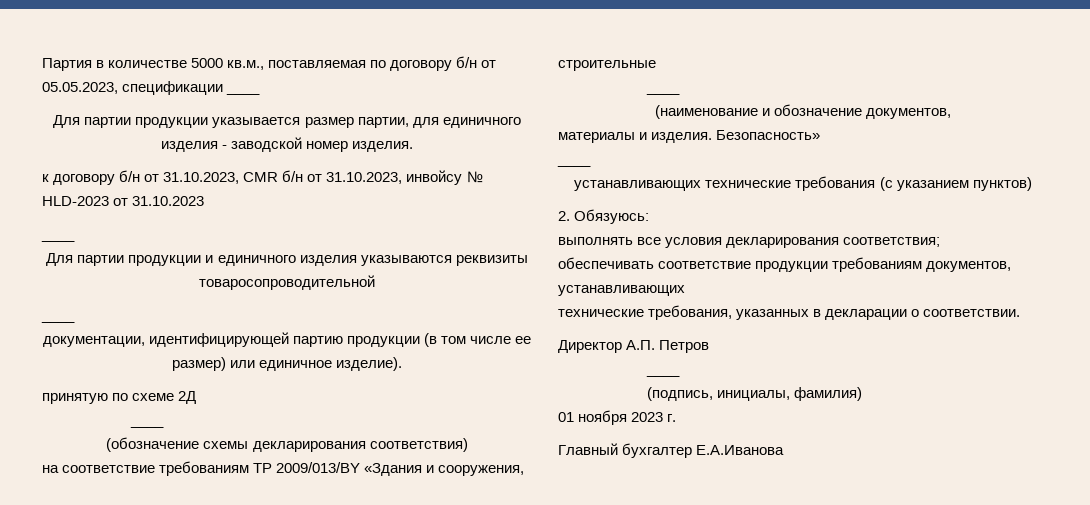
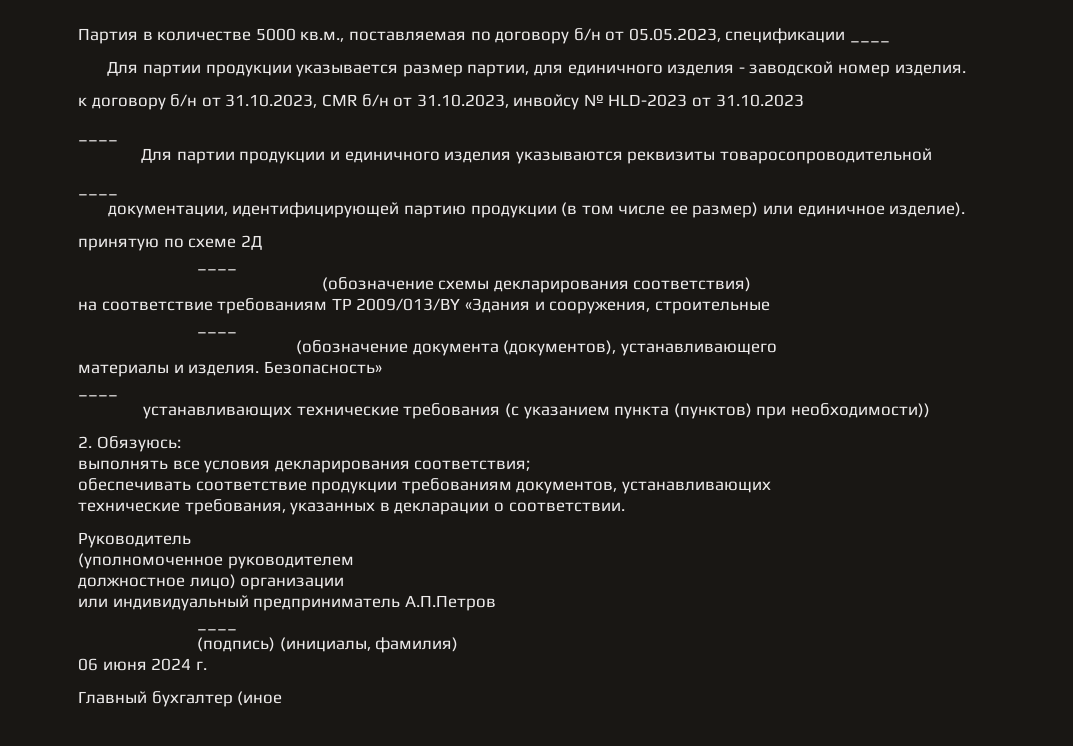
[654,104,952,119] (наименование и обозначение документов, -> [296,340,777,356] (обозначение документа (документов), устанавливающего
[972,177,1032,191] пунктов) -> [614,403,930,419] пункта (пунктов) при необходимости))
[558,340,710,353] [645,374,680,377] [646,387,790,401] Директор А.П. Петров // ____ // (подпись, инициалы, -> [78,532,191,548] [78,553,354,569] [78,574,345,590] [78,595,496,611] [197,628,238,631] [197,637,371,652] Руководитель // (уполномоченное руководителем // должностное лицо) организации // или индивидуальный предприниматель А.П.Петров // ____ // (подпись) (инициалы,
[558,410,664,425] 01 ноября 2023 -> [78,658,192,671] 06 июня 2024
[696,445,785,455] Е.А.Иванова -> [237,691,283,706] (иное

